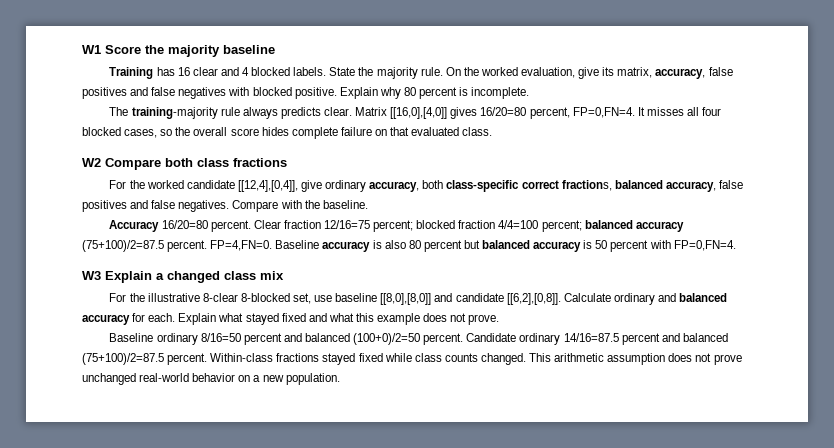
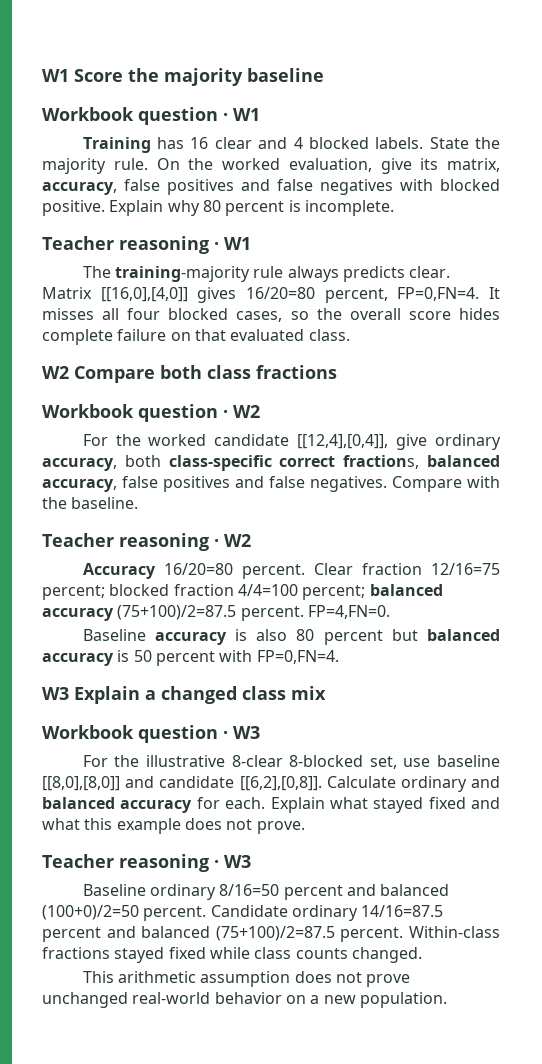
(275, 49) none -> [42,107,260,125] // Workbook question · W1
(530, 93) none -> [42,236,251,254] // Teacher reasoning · W1
(287, 162) none -> [42,404,260,422] // Workbook question · W2
(368, 204) none -> [42,533,251,551] // Teacher reasoning · W2
(273, 245) none -> (390, 612) //
(284, 275) none -> [42,725,260,743] // Workbook question · W3
(500, 319) none -> [42,854,251,872] // Teacher reasoning · W3
(526, 359) none -> (422, 955) //

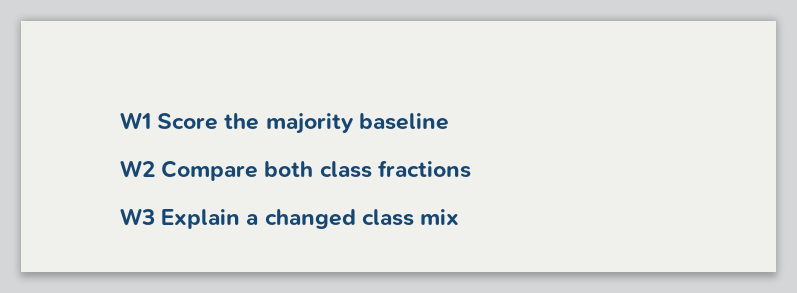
[42,107,260,125] [82,137,500,153] [42,158,500,174] [42,179,500,195] [42,200,394,216] [42,236,251,254] [82,266,451,282] [42,287,501,303] [42,308,500,322] [42,329,350,345] // Workbook question · W1 // Training has 16 clear and 4 blocked labels. State the majority rule. On the worked evaluation, give its matrix, accuracy, false positives and false negatives with blocked positive. Explain why 80 percent is incomplete. // Teacher reasoning · W1 // The training-majority rule always predicts clear. Matrix [[16,0],[4,0]] gives 16/20=80 percent, FP=0,FN=4. It misses all four blocked cases, so the overall score hides complete failure on that evaluated class. -> (449, 121) none
[42,404,260,422] [82,434,502,450] [42,455,501,471] [42,476,500,492] [42,497,139,509] [42,533,251,551] [82,563,501,579] [42,584,443,600] [42,605,390,621] [82,629,500,645] [42,650,339,666] // Workbook question · W2 // For the worked candidate [[12,4],[0,4]], give ordinary accuracy, both class-specific correct fractions, balanced accuracy, false positives and false negatives. Compare with the baseline. // Teacher reasoning · W2 // Accuracy 16/20=80 percent. Clear fraction 12/16=75 percent; blocked fraction 4/4=100 percent; balanced accuracy (75+100)/2=87.5 percent. FP=4,FN=0. // Baseline accuracy is also 80 percent but balanced accuracy is 50 percent with FP=0,FN=4. -> (471, 169) none
[42,725,260,743] [82,755,500,769] [42,776,501,792] [42,797,500,813] [42,818,305,834] [42,854,251,872] [82,884,450,900] [42,905,444,921] [42,926,501,942] [42,947,422,963] [82,971,411,987] [42,992,447,1008] // Workbook question · W3 // For the illustrative 8-clear 8-blocked set, use baseline [[8,0],[8,0]] and candidate [[6,2],[0,8]]. Calculate ordinary and balanced accuracy for each. Explain what stayed fixed and what this example does not prove. // Teacher reasoning · W3 // Baseline ordinary 8/16=50 percent and balanced (100+0)/2=50 percent. Candidate ordinary 14/16=87.5 percent and balanced (75+100)/2=87.5 percent. Within-class fractions stayed fixed while class counts changed. // This arithmetic assumption does not prove unchanged real-world behavior on a new population. -> (460, 217) none

